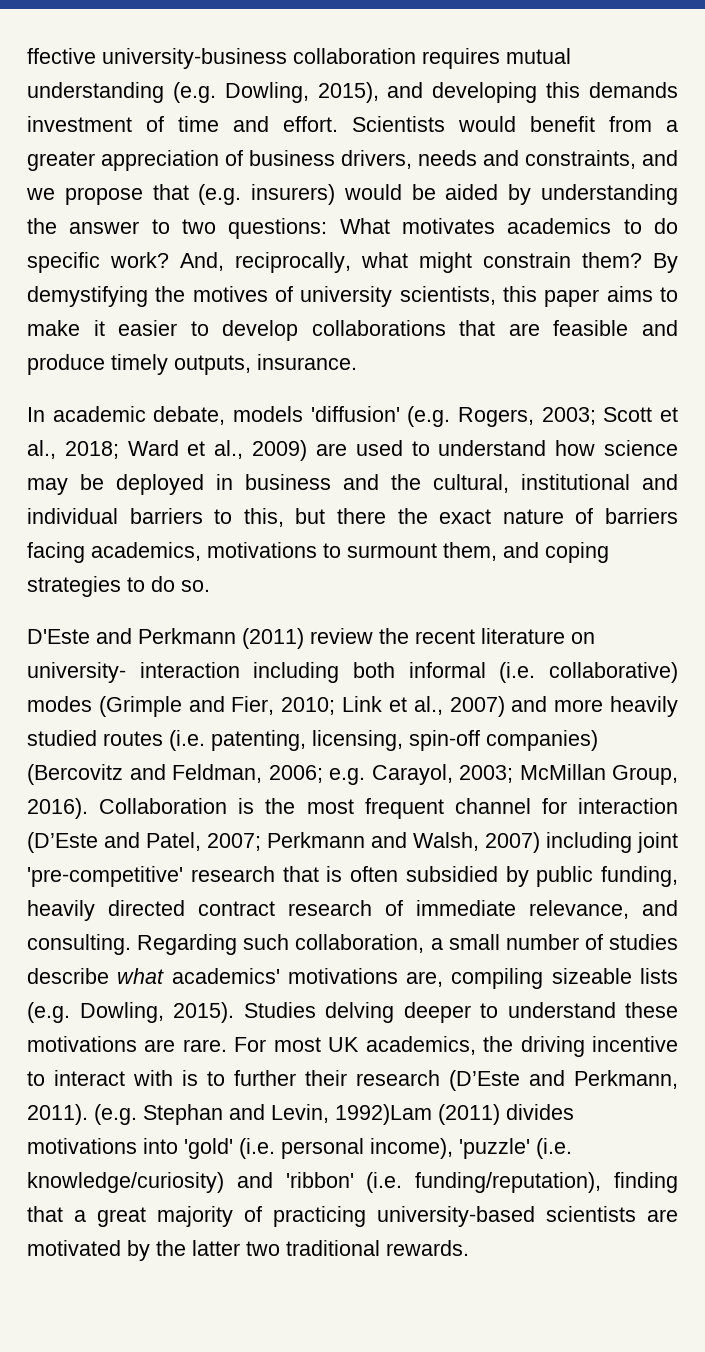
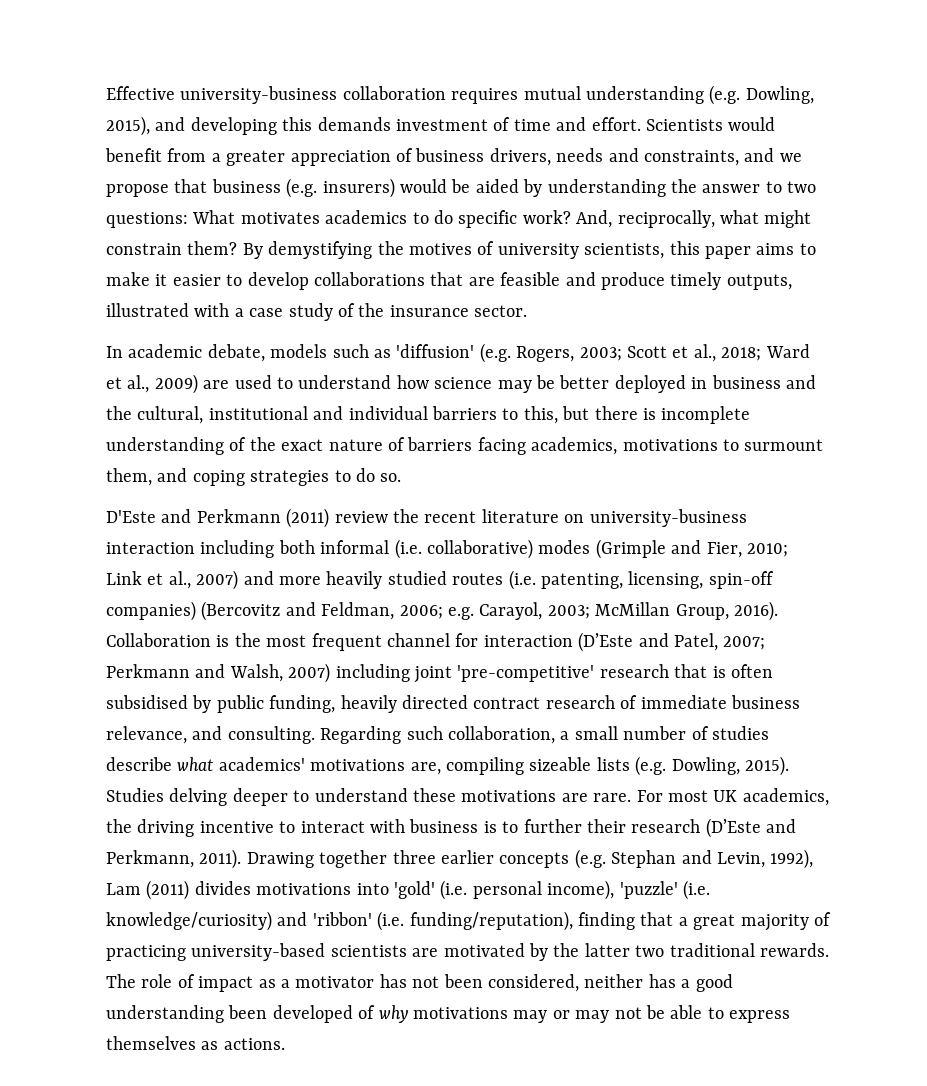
[27,48,96,64] ffective -> [106,86,175,100] Effective
(189, 192) none -> [211,179,281,193] business
[257,354,357,370] insurance. -> [106,303,528,321] illustrated with a case study of the insurance sector.
(303, 414) none -> [332,344,391,358] such as
(104, 482) none -> [559,375,610,389] better
(386, 516) none -> [642,406,751,424] [106,437,247,455] is incomplete understanding of
[27,662,126,683] university- -> [589,509,747,527] university-business
[405,866,498,882] subsidied -> [106,695,188,709] subsidised
(516, 908) none -> [730,695,800,709] business
(173, 1078) none -> [409,819,479,833] business
(88, 1114) none -> [246,850,570,868] Drawing together three earlier concepts
[335,1104,432,1125] 1992)Lam -> [770,849,814,869] [106,883,141,895] 1992), Lam
(469, 1248) none -> [106,974,733,992] [106,1005,791,1023] [106,1036,285,1050] The role of impact as a motivator has not been considered, neither has a good understanding been developed of why motivations may or may not be able to express themselves as actions.

